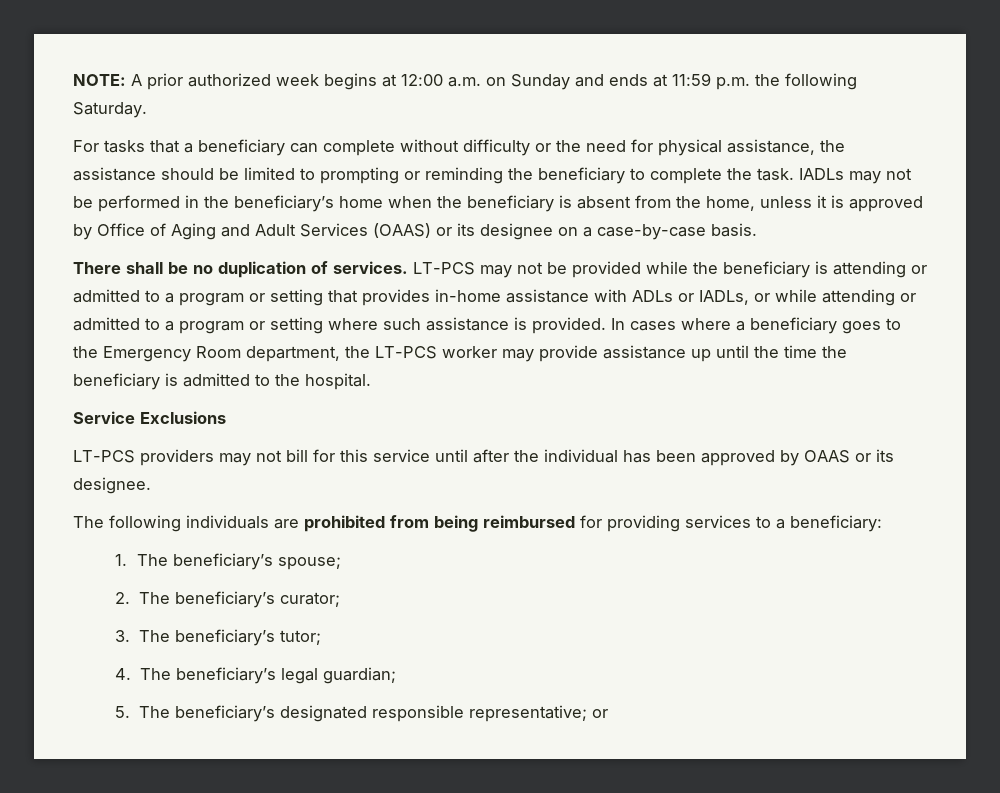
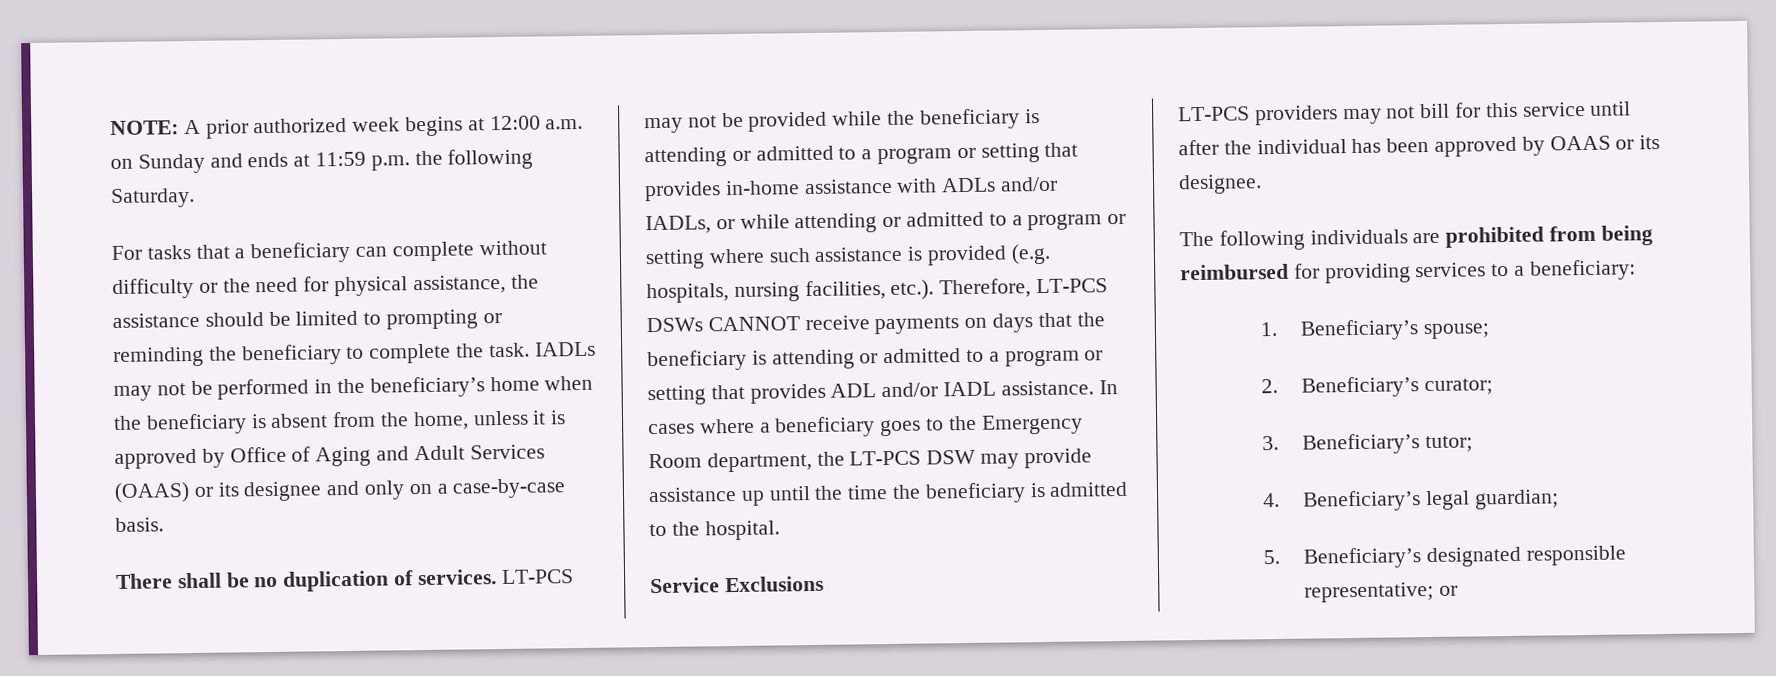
(553, 231) none -> [326,480,406,500] and only
[678,293,694,302] or -> [1000,176,1059,192] and/or
[532,317,606,334] provided. -> [927,243,1051,266] [646,278,1109,304] [646,312,1105,335] [647,348,1104,372] [647,380,1094,406] provided (e.g. hospitals, nursing facilities, etc.). Therefore, LT-PCS DSWs CANNOT receive payments on days that the beneficiary is attending or admitted to a program or setting that provides ADL and/or IADL assistance.
[442,346,497,358] worker -> [926,449,977,465] DSW
[136,553,273,570] The beneficiary’s -> [1300,319,1420,341] Beneficiary’s
[138,591,275,608] The beneficiary’s -> [1301,376,1420,398] Beneficiary’s
[138,629,275,646] The beneficiary’s -> [1302,433,1421,455] Beneficiary’s
[139,667,276,684] The beneficiary’s -> [1303,490,1422,512] Beneficiary’s
[138,705,275,722] The beneficiary’s -> [1303,547,1423,569] Beneficiary’s

